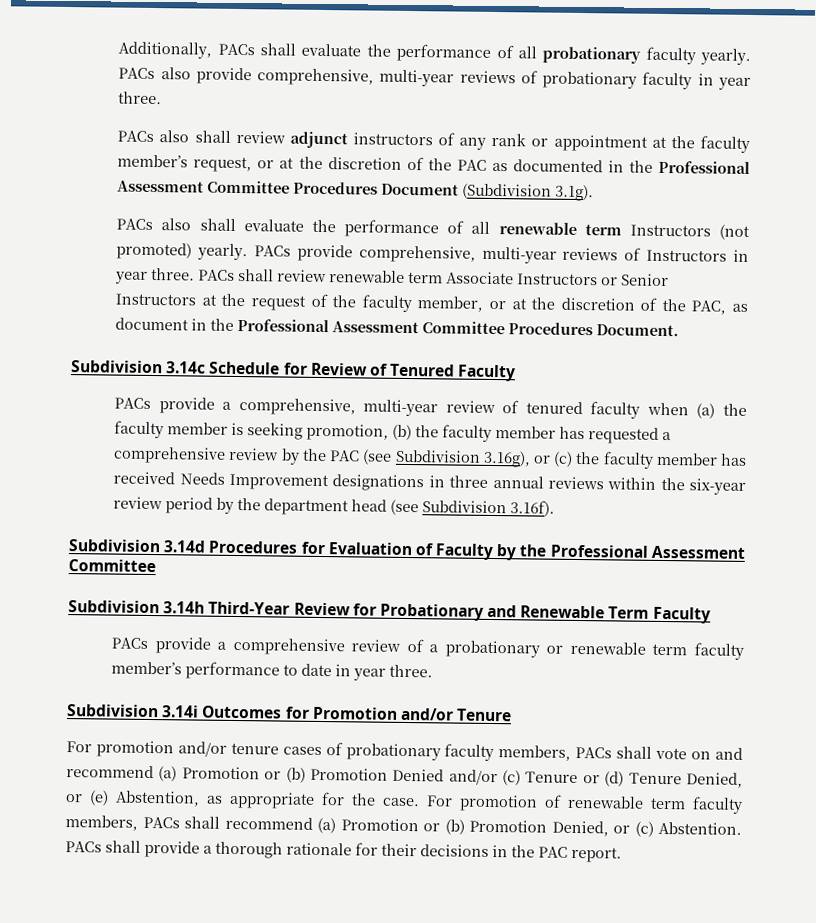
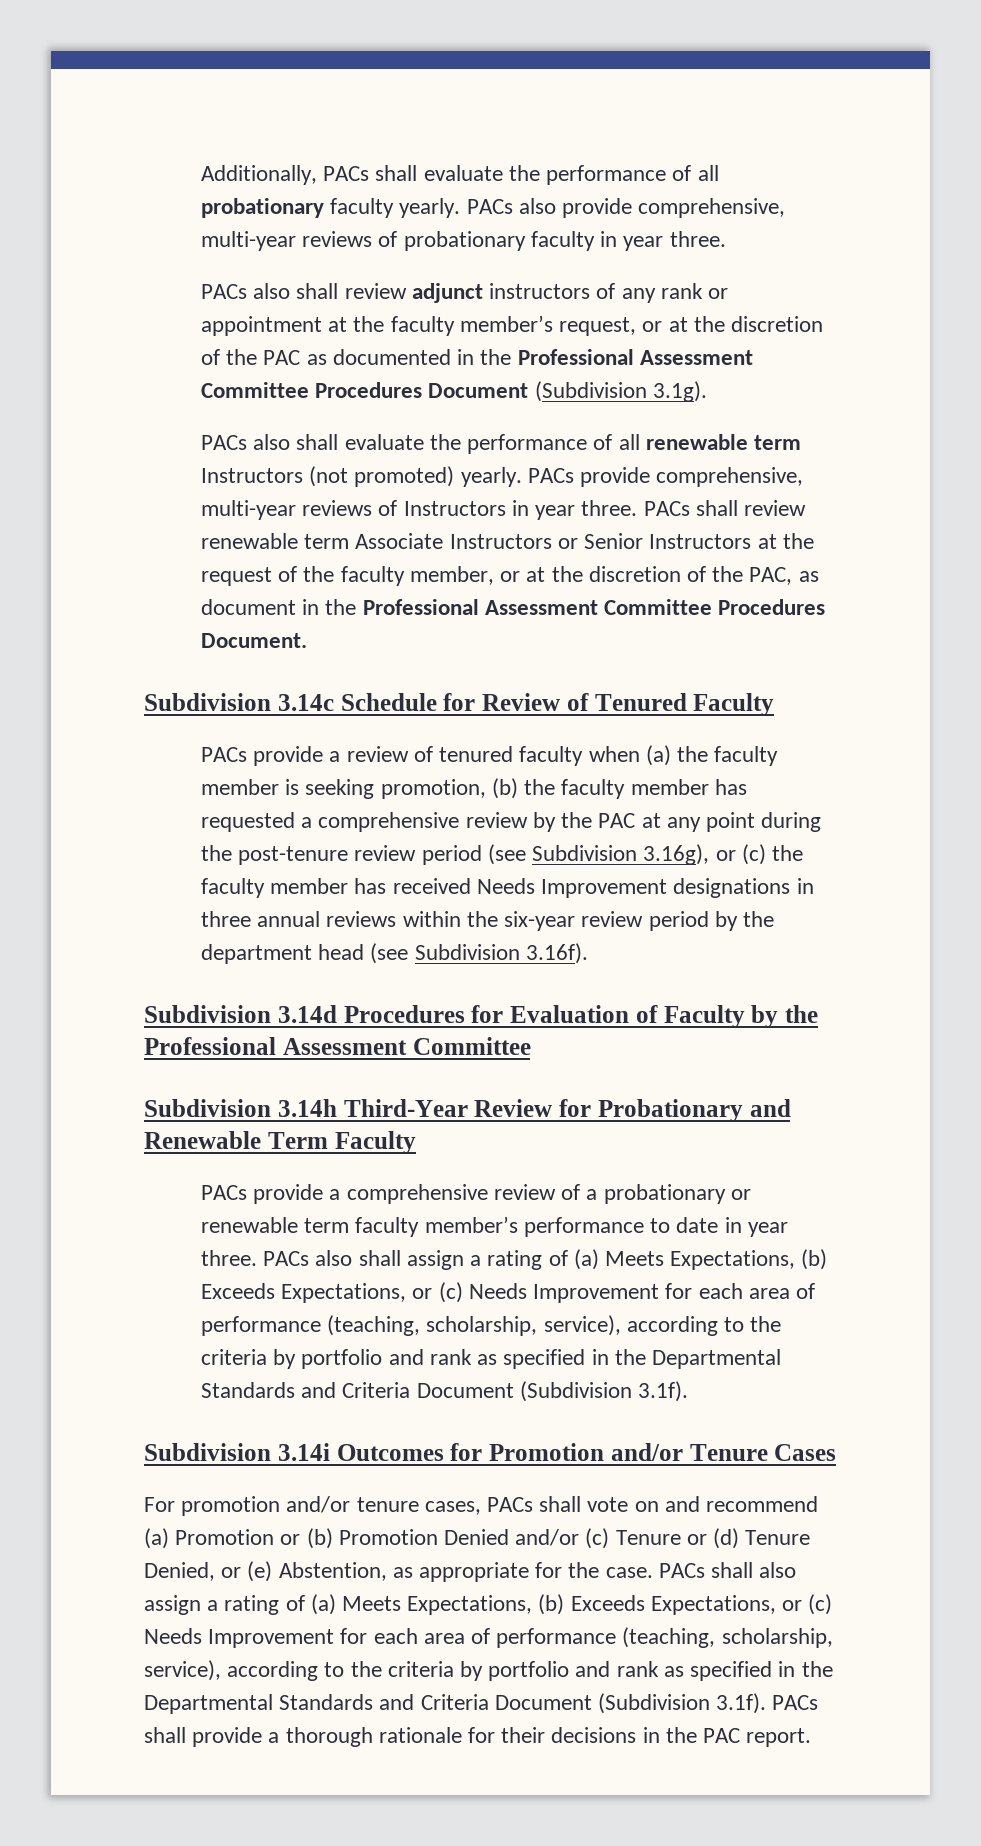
[238,398,439,417] comprehensive, multi-year -> (341, 756) none
(361, 456) none -> [641,812,822,832] [201,845,482,865] at any point during the post-tenure review period
(434, 671) none -> [263,1249,828,1270] [201,1282,815,1303] [201,1315,782,1336] [201,1349,781,1369] [201,1381,689,1402] PACs also shall assign a rating of (a) Meets Expectations, (b) Exceeds Expectations, or (c) Needs Improvement for each area of performance (teaching, scholarship, service), according to the criteria by portfolio and rank as specified in the Departmental Standards and Criteria Document (Subdivision 3.1f).
(513, 715) none -> [774,1444,837,1461] Cases
[282,742,572,762] cases of probationary faculty members, -> [424,1501,481,1515] cases,
[426,794,743,814] [65,815,742,837] For promotion of renewable term faculty members, PACs shall recommend (a) Promotion or (b) Promotion Denied, or (c) Abstention. -> [658,1562,797,1578] [144,1594,833,1615] [144,1627,833,1648] [144,1660,833,1681] [144,1693,767,1714] PACs shall also assign a rating of (a) Meets Expectations, (b) Exceeds Expectations, or (c) Needs Improvement for each area of performance (teaching, scholarship, service), according to the criteria by portfolio and rank as specified in the Departmental Standards and Criteria Document (Subdivision 3.1f).

